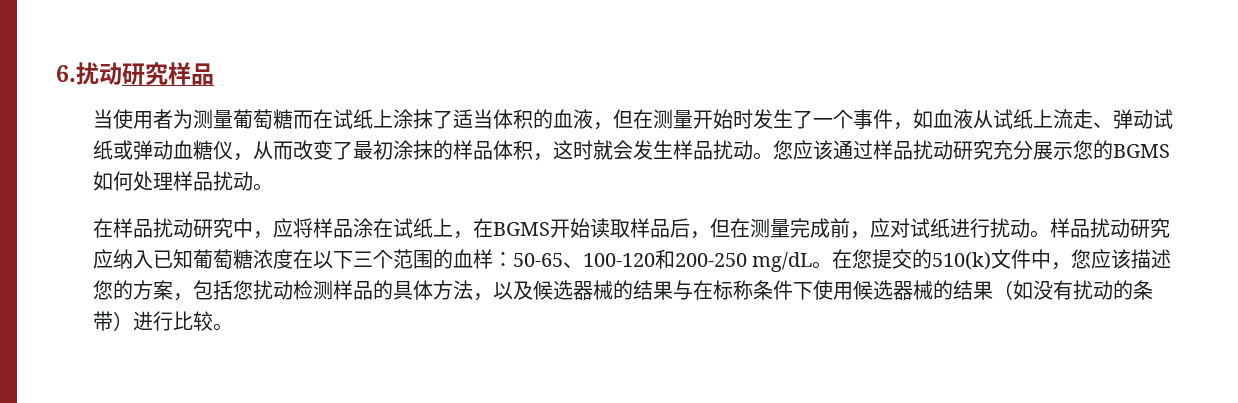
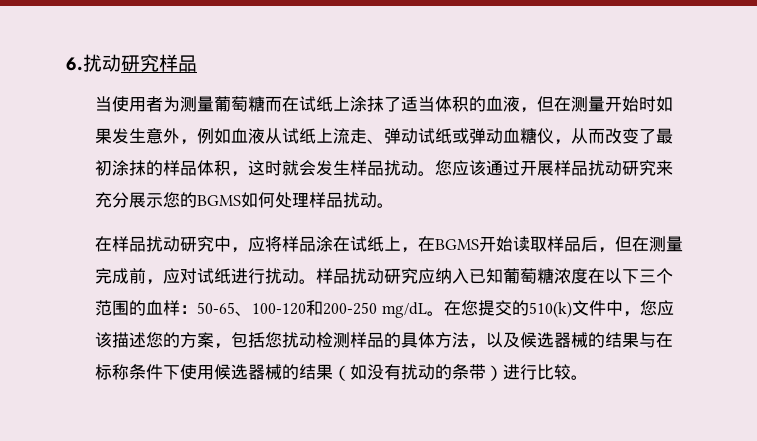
[752,109,913,130] 发生了一个事件， -> [656,96,674,112] [95,128,215,145] 如果发生意外，例
[872,140,993,160] 样品扰动研究 -> [520,160,674,176] 开展样品扰动研究来

